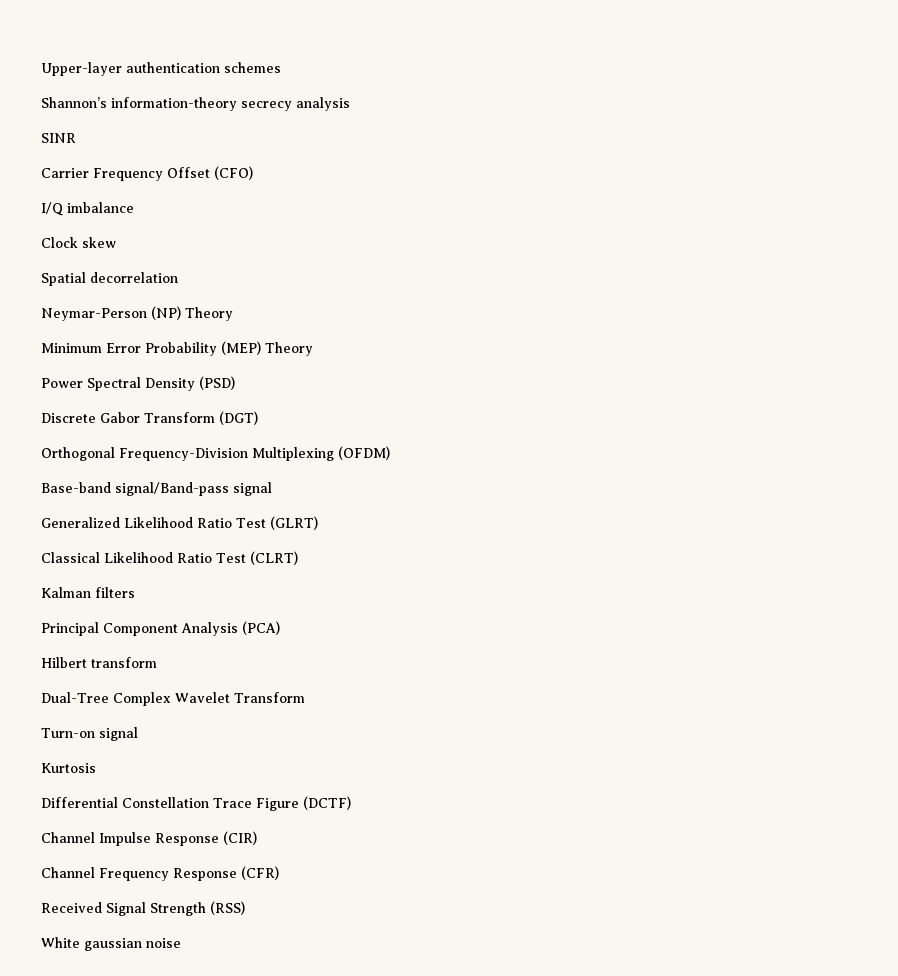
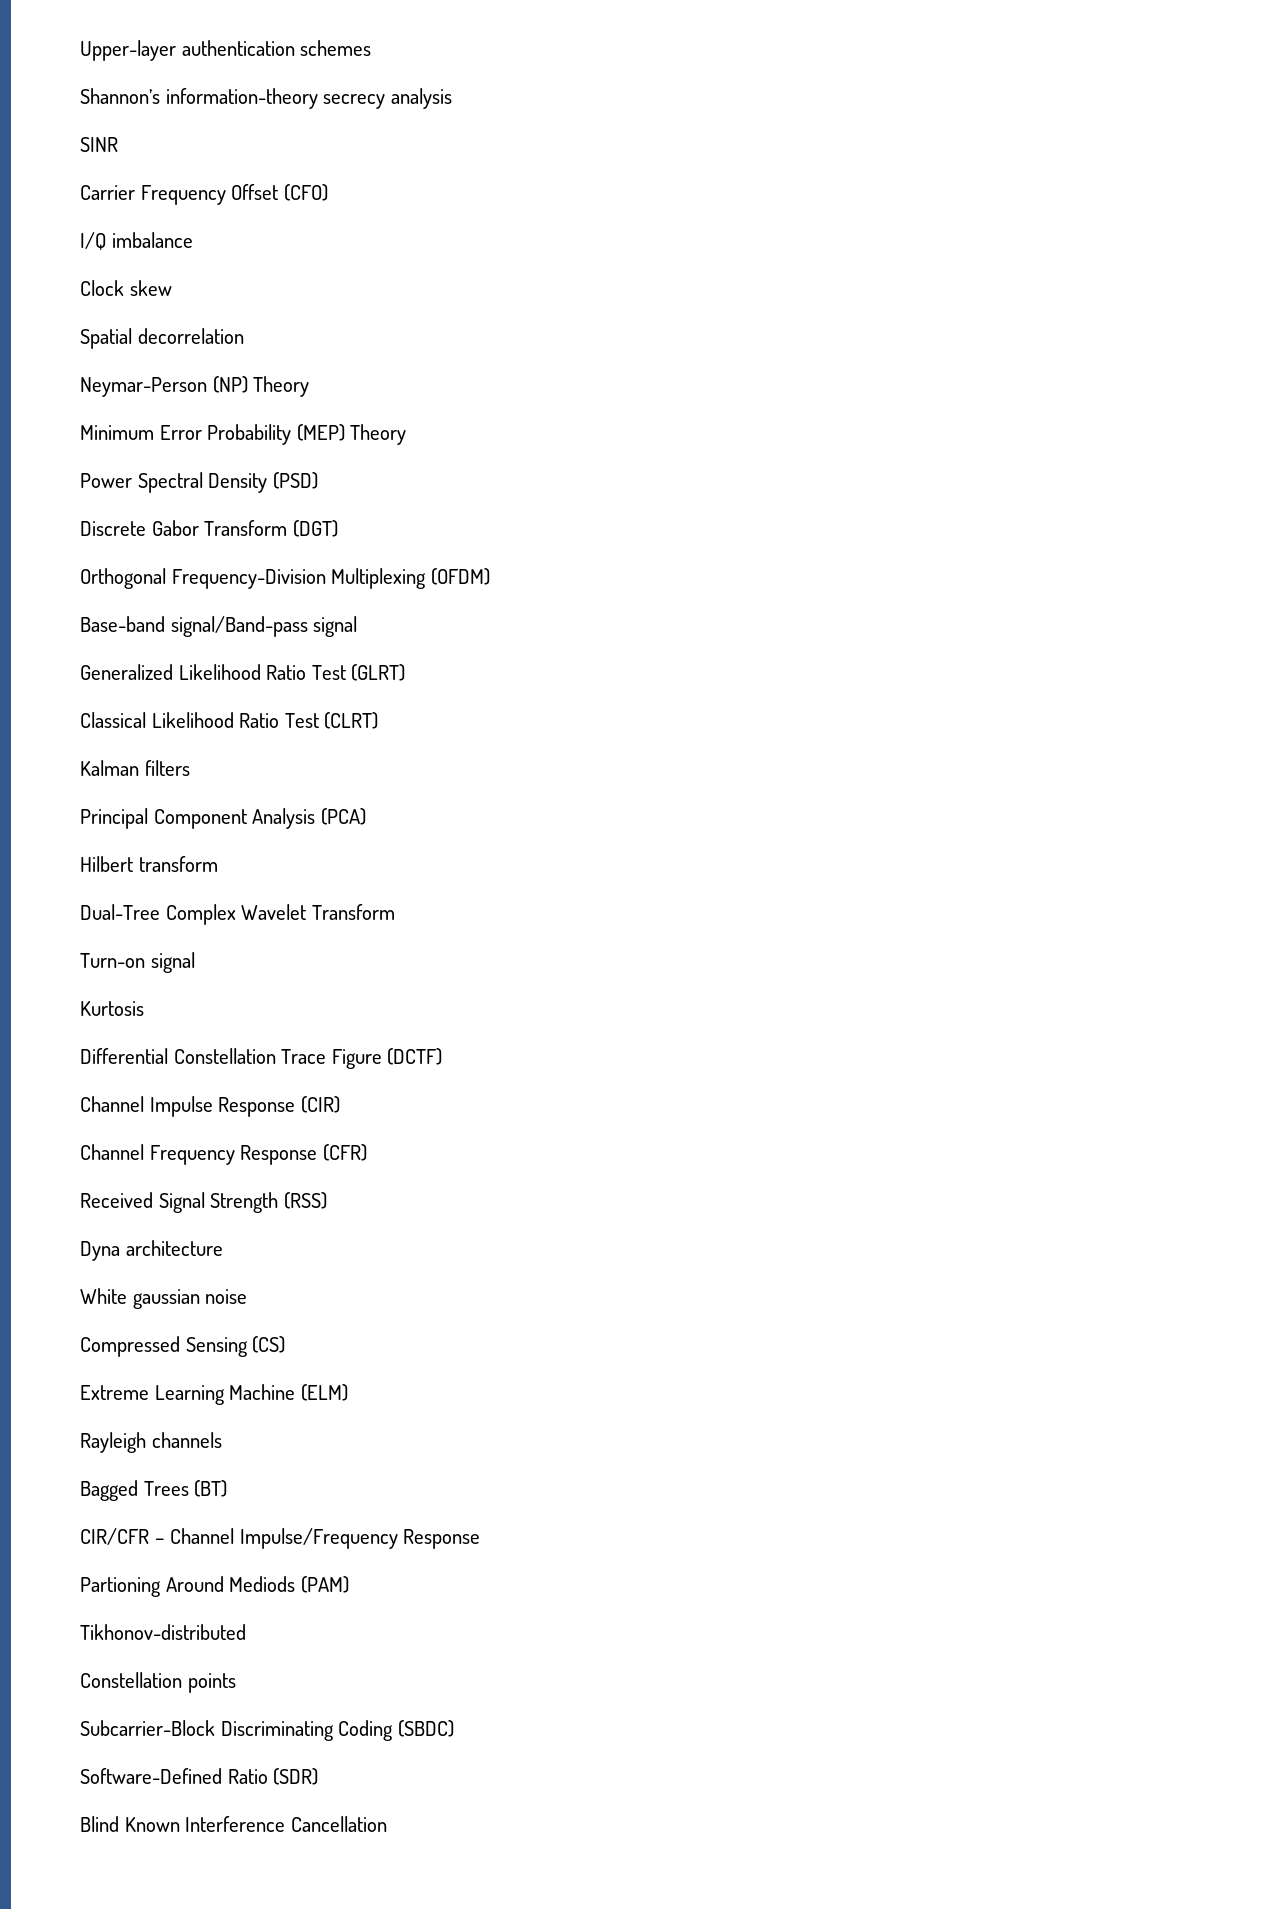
(245, 908) none -> [80,1240,223,1261] // Dyna architecture
(181, 943) none -> [80,1336,286,1357] [80,1384,348,1405] [80,1432,222,1453] [80,1480,228,1501] [80,1528,481,1549] [80,1576,349,1597] [80,1624,246,1640] [80,1672,236,1693] [80,1720,454,1741] [80,1768,319,1785] [80,1816,387,1832] // Compressed Sensing (CS) // Extreme Learning Machine (ELM) // Rayleigh channels // Bagged Trees (BT) // CIR/CFR – Channel Impulse/Frequency Response // Partioning Around Mediods (PAM) // Tikhonov-distributed // Constellation points // Subcarrier-Block Discriminating Coding (SBDC) // Software-Defined Ratio (SDR) // Blind Known Interference Cancellation

